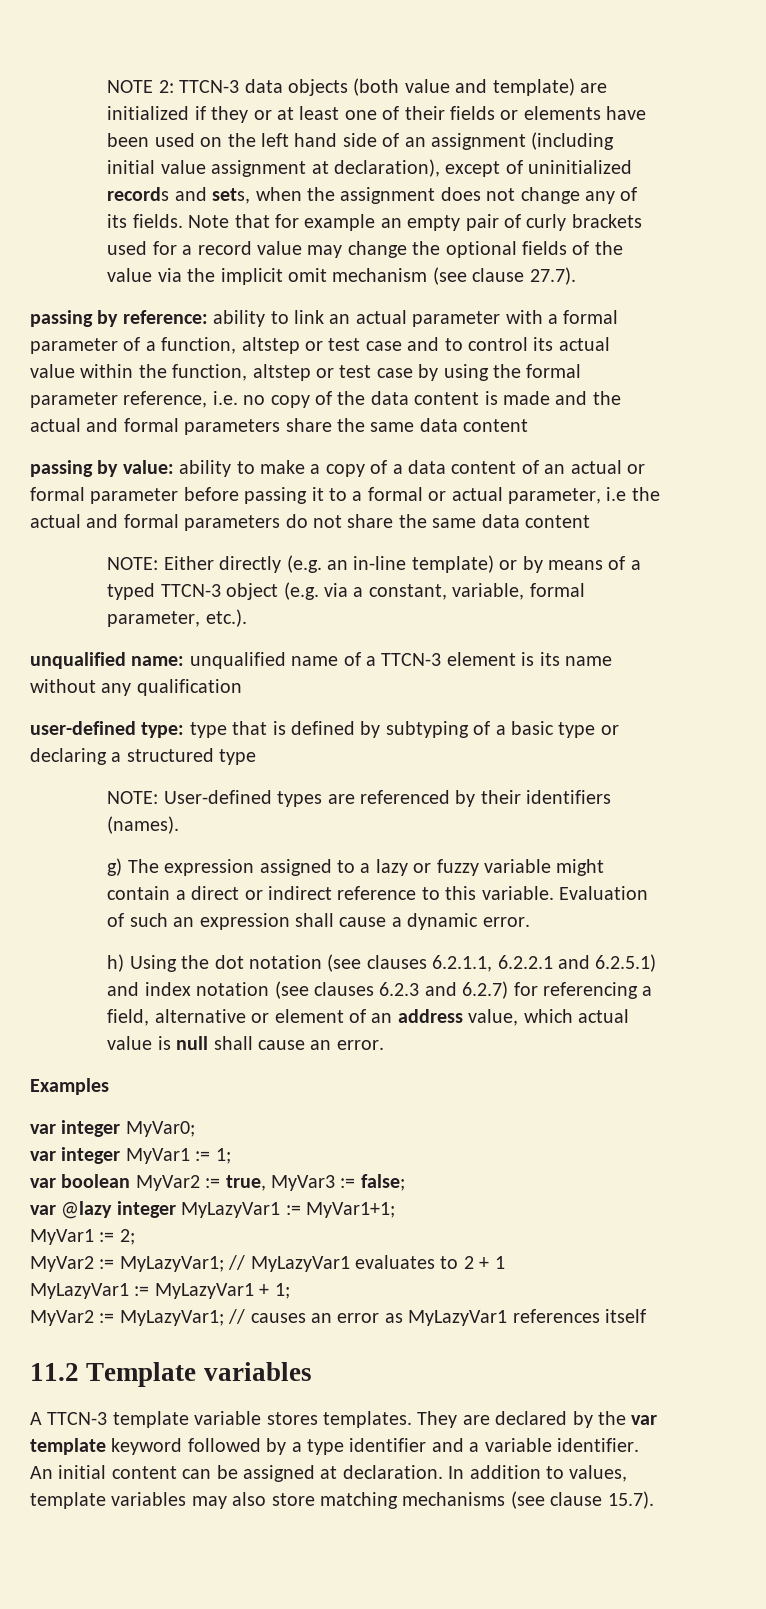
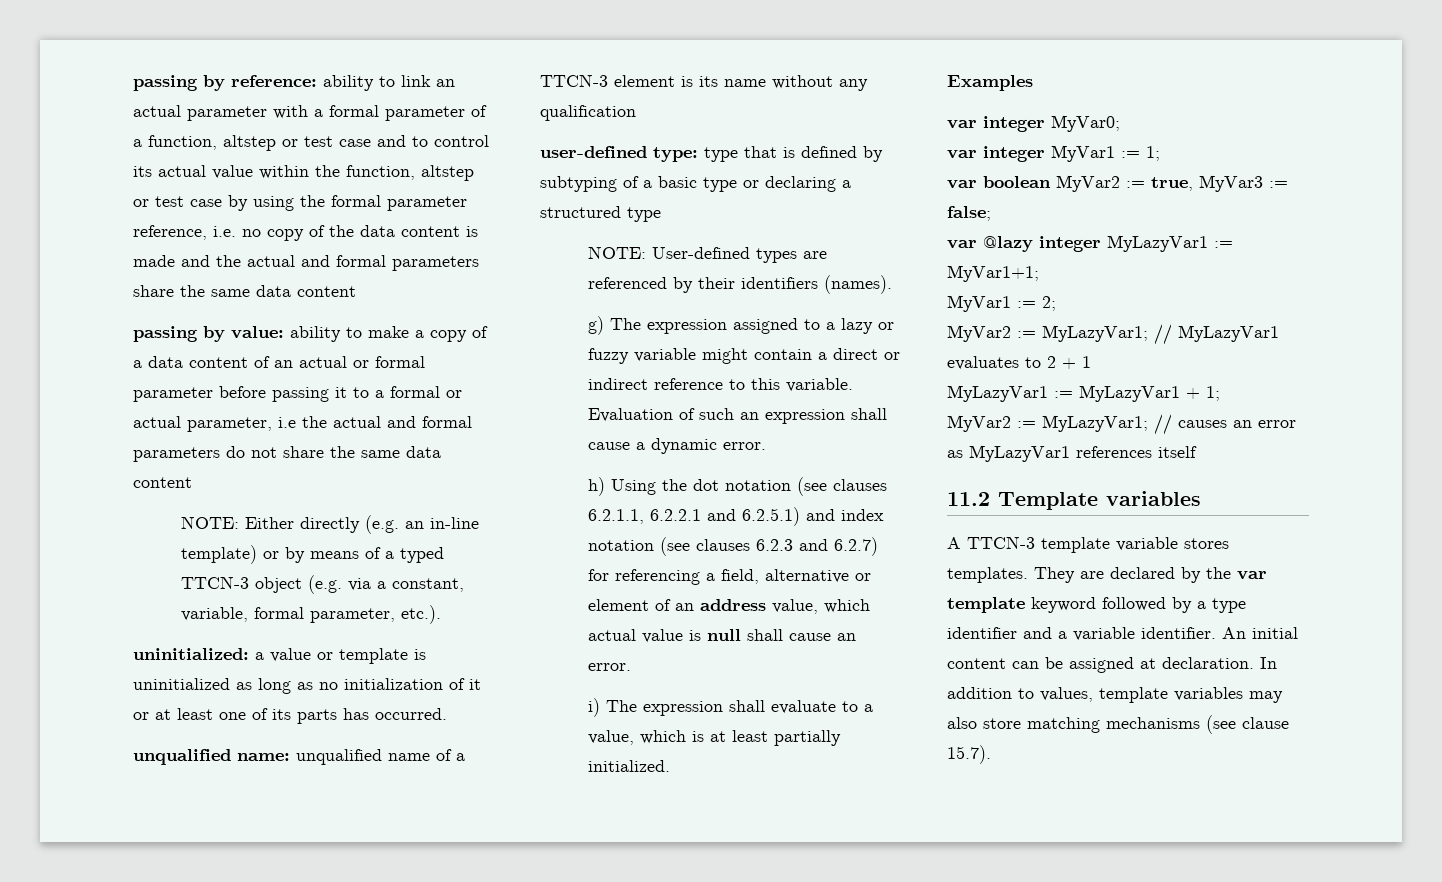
[107,78,607,96] [107,106,647,123] [107,132,615,150] [107,159,633,177] [107,187,638,204] [107,214,642,231] [107,241,623,258] [107,267,576,285] NOTE 2: TTCN-3 data objects (both value and template) are initialized if they or at least one of their fields or elements have been used on the left hand side of an assignment (including initial value assignment at declaration), except of uninitialized records and sets, when the assignment does not change any of its fields. Note that for example an empty pair of curly brackets used for a record value may change the optional fields of the value via the implicit omit mechanism (see clause 27.7). // -> (133, 83) none
(247, 618) none -> [133,648,426,664] [133,678,481,694] [133,708,447,724] // uninitialized: a value or template is uninitialized as long as no initialization of it or at least one of its parts has occurred.
(384, 1045) none -> [588,698,874,717] [588,730,842,746] [588,760,671,772] // i) The expression shall evaluate to a value, which is at least partially initialized.

